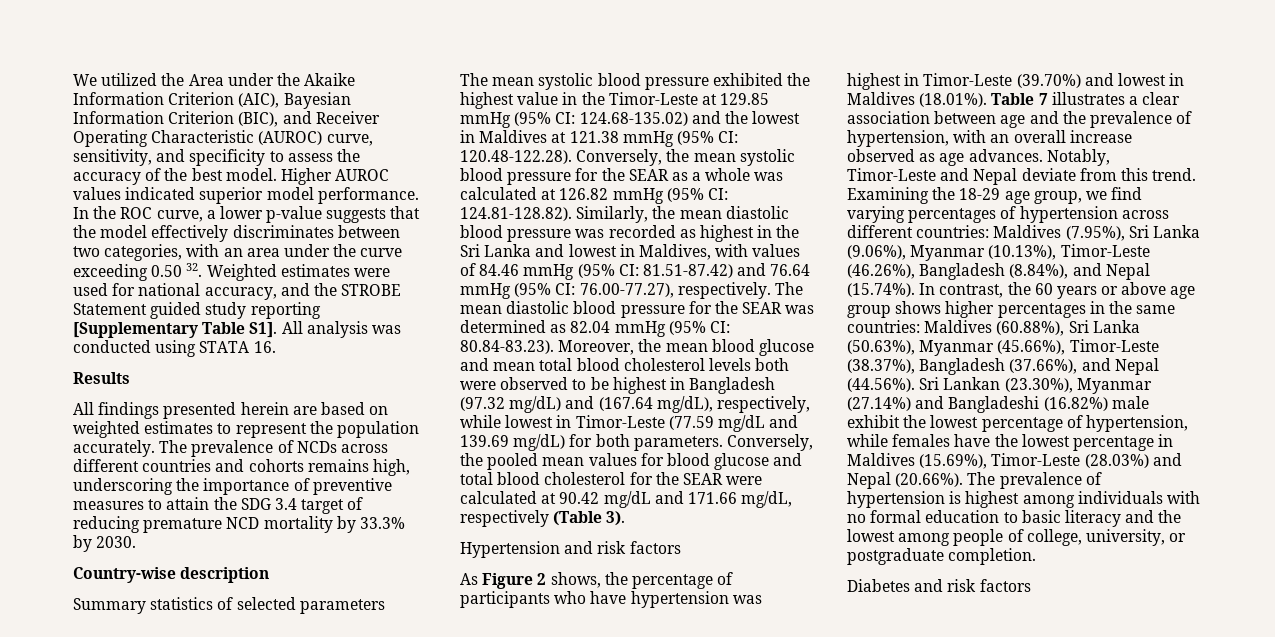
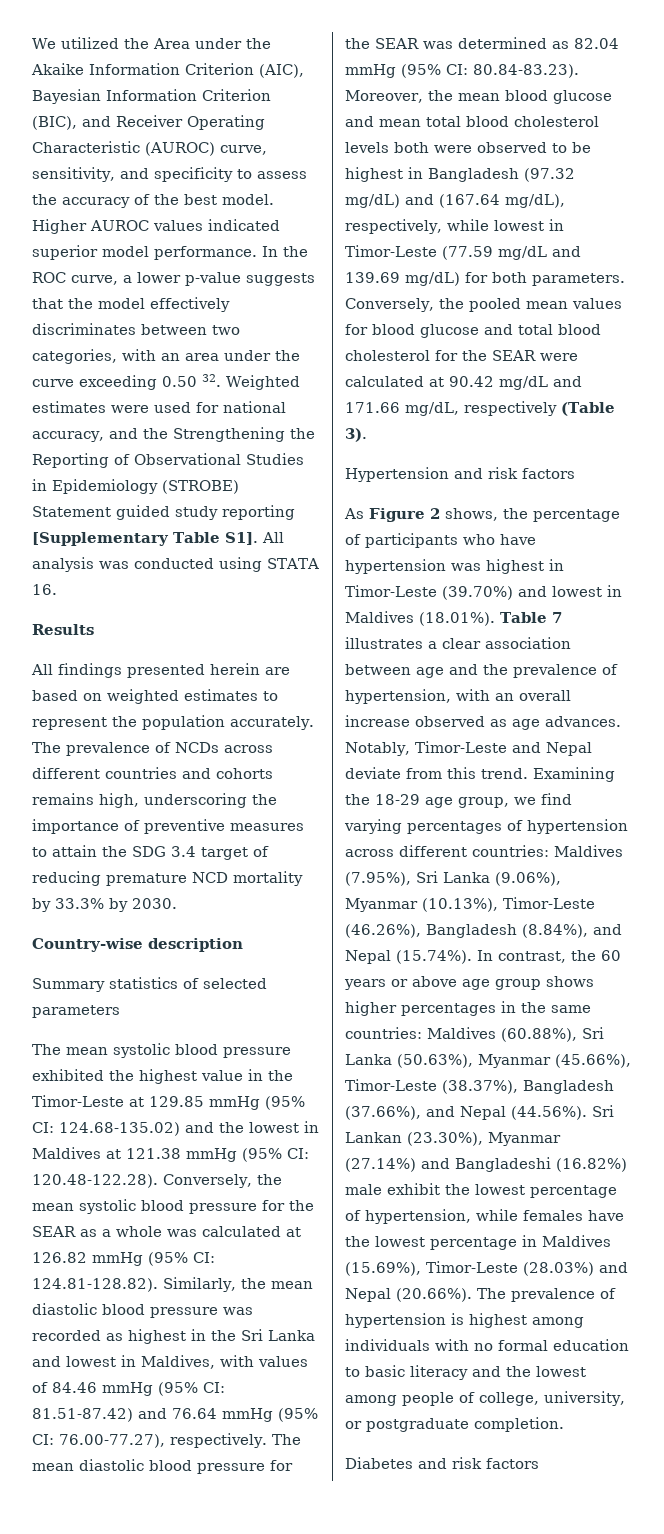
[341,284,402,296] STROBE -> [172,427,315,442] [32,453,304,468] [32,479,239,494] Strengthening the Reporting of Observational Studies in Epidemiology (STROBE)

